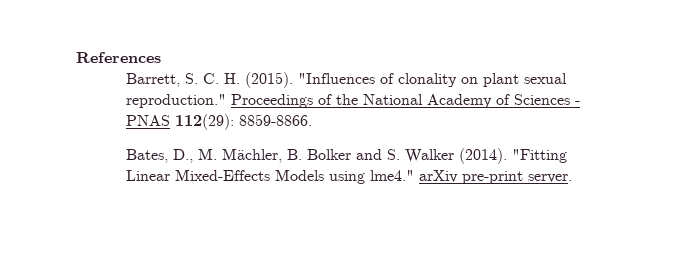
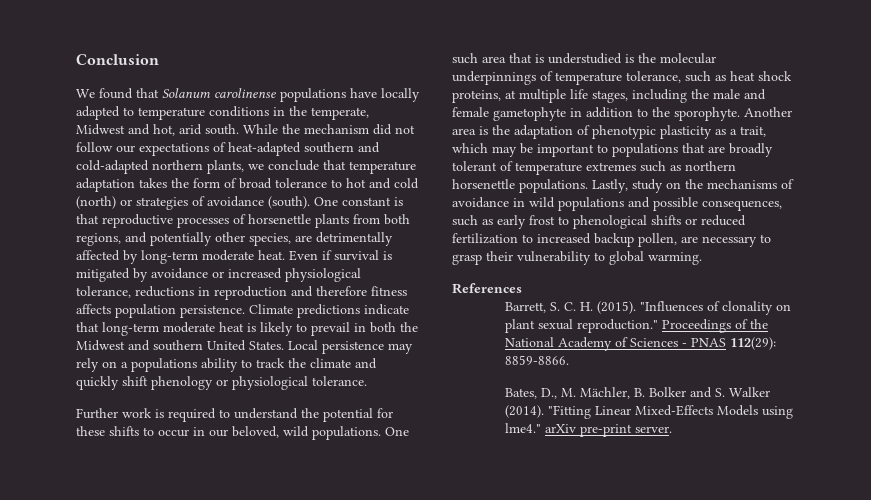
(76, 57) none -> [76,54,159,65] [76,88,420,102] [76,106,369,120] [76,124,415,136] [76,142,380,156] [76,160,416,174] [76,178,419,192] [76,196,403,210] [76,214,410,228] [76,232,393,246] [76,250,392,264] [76,268,361,282] [76,286,407,300] [76,304,409,318] [76,322,418,336] [76,340,413,354] [76,358,377,372] [76,376,367,390] [76,408,393,422] [76,426,409,440] [452,53,716,64] [452,71,792,85] [452,89,766,103] [452,107,792,121] [452,125,766,139] [452,143,773,157] [452,161,736,175] [452,179,794,193] [452,197,782,211] [452,215,746,229] [452,233,771,247] [452,251,702,265] Conclusion // We found that Solanum carolinense populations have locally adapted to temperature conditions in the temperate, Midwest and hot, arid south. While the mechanism did not follow our expectations of heat-adapted southern and cold-adapted northern plants, we conclude that temperature adaptation takes the form of broad tolerance to hot and cold (north) or strategies of avoidance (south). One constant is that reproductive processes of horsenettle plants from both regions, and potentially other species, are detrimentally affected by long-term moderate heat. Even if survival is mitigated by avoidance or increased physiological tolerance, reductions in reproduction and therefore fitness affects population persistence. Climate predictions indicate that long-term moderate heat is likely to prevail in both the Midwest and southern United States. Local persistence may rely on a populations ability to track the climate and quickly shift phenology or physiological tolerance. // Further work is required to understand the potential for these shifts to occur in our beloved, wild populations. One such area that is understudied is the molecular underpinnings of temperature tolerance, such as heat shock proteins, at multiple life stages, including the male and female gametophyte in addition to the sporophyte. Another area is the adaptation of phenotypic plasticity as a trait, which may be important to populations that are broadly tolerant of temperature extremes such as northern horsenettle populations. Lastly, study on the mechanisms of avoidance in wild populations and possible consequences, such as early frost to phenological shifts or reduced fertilization to increased backup pollen, are necessary to grasp their vulnerability to global warming. //

